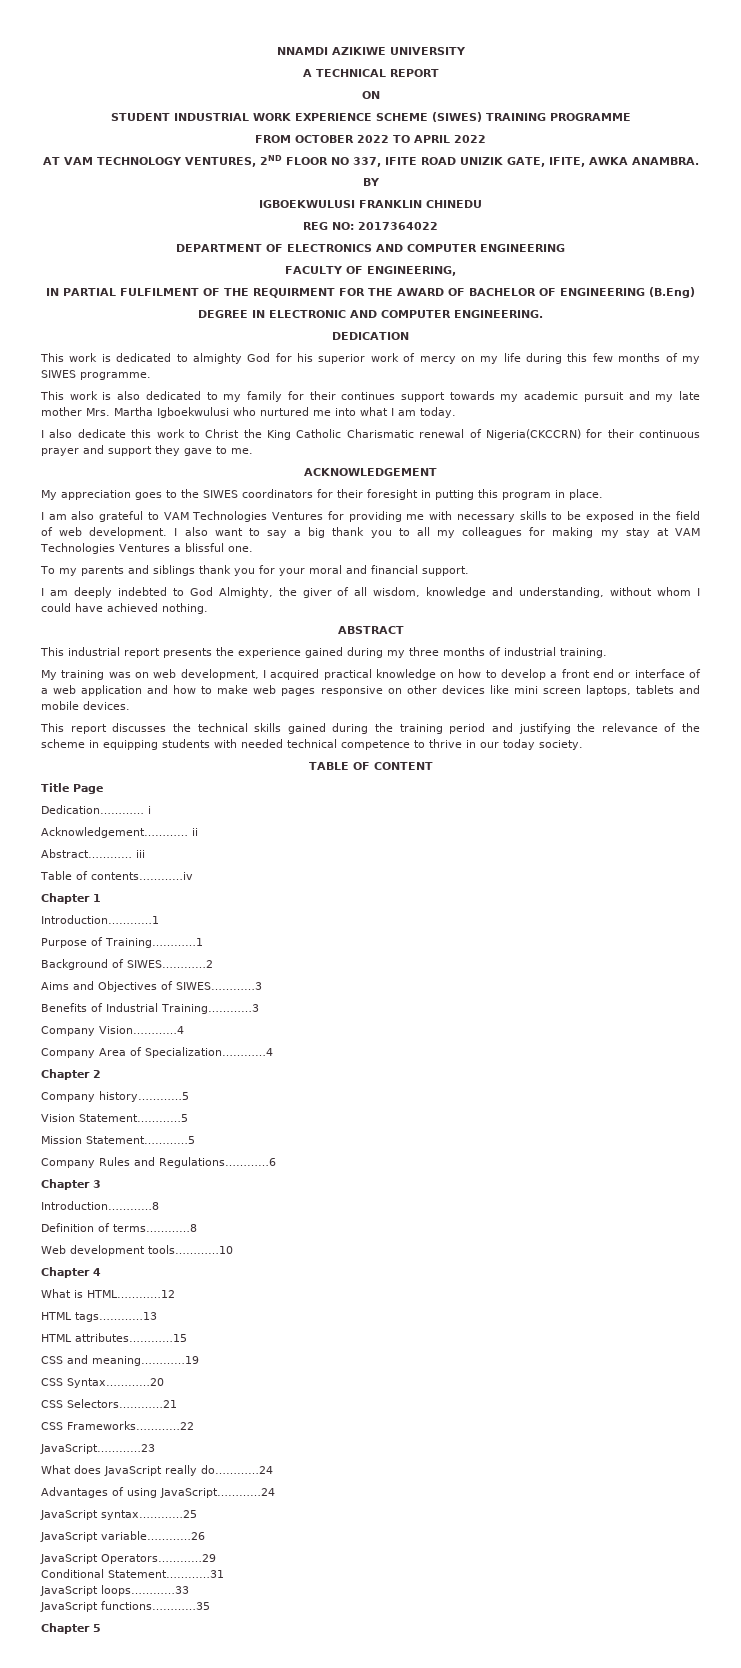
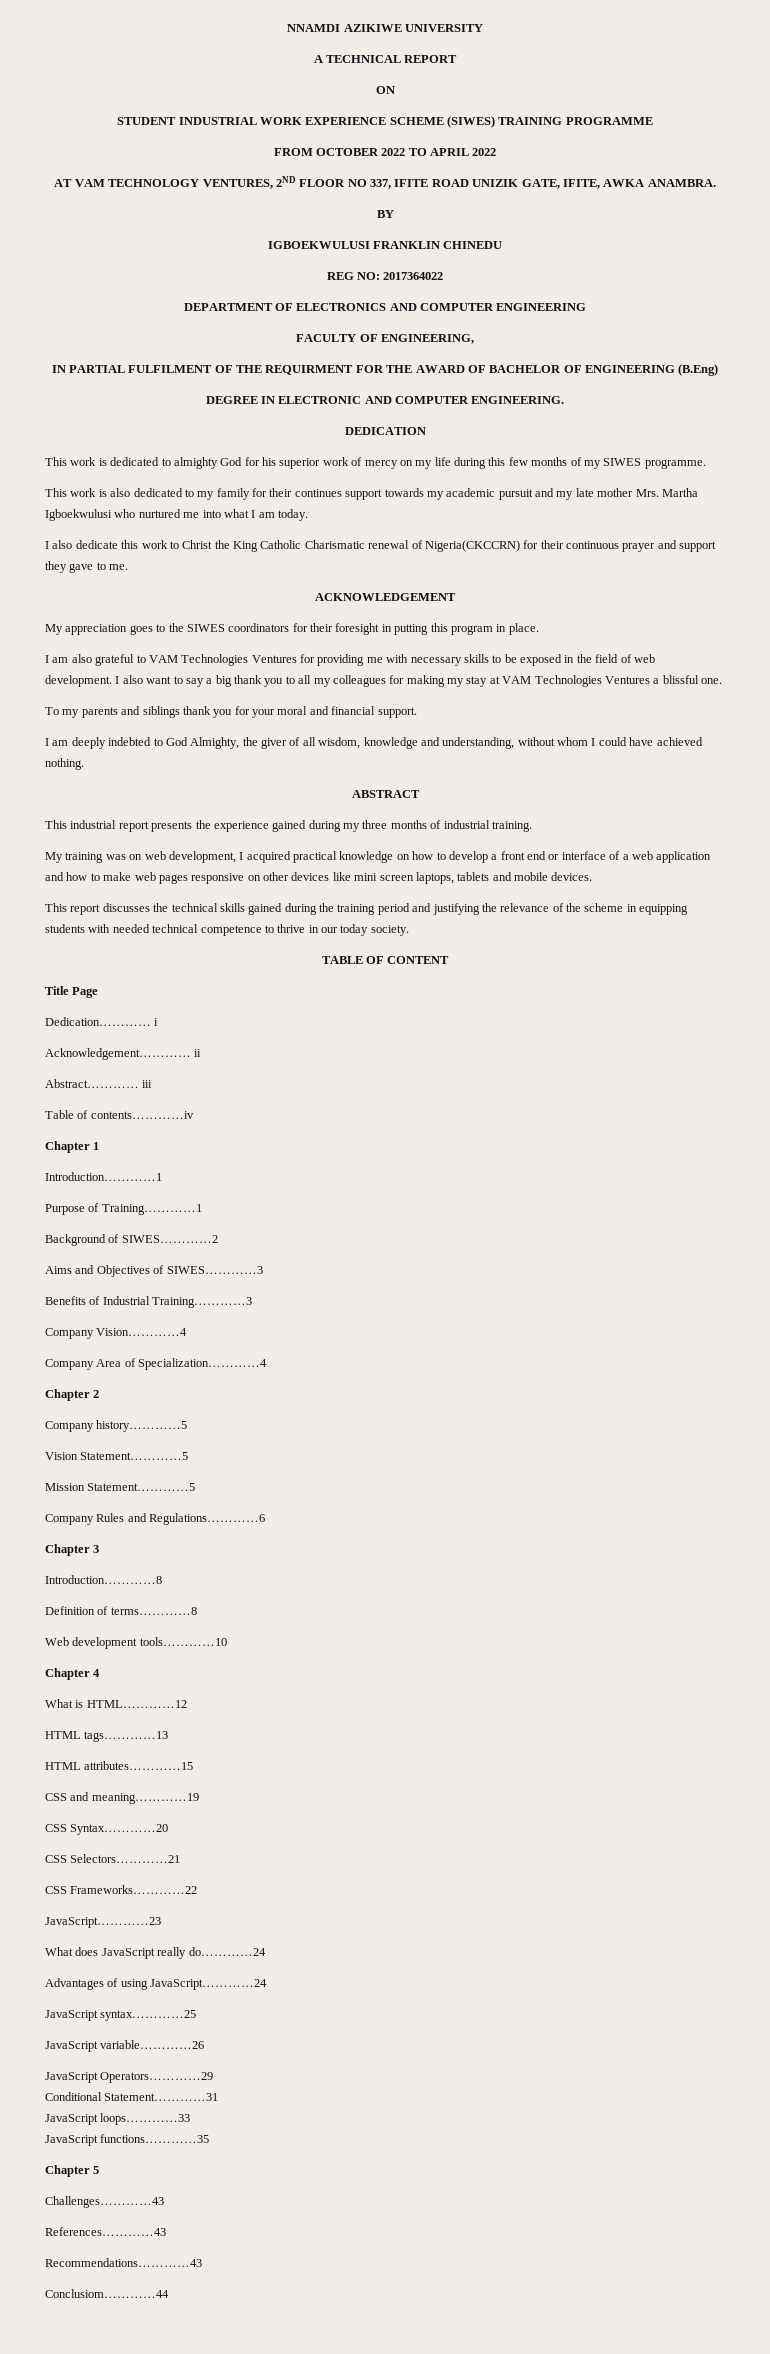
(101, 1628) none -> [45,2196,164,2208] [45,2227,166,2236] [45,2258,202,2267] [45,2289,169,2298] // Challenges…………43 // References…………43 // Recommendations…………43 // Conclusiom…………44

